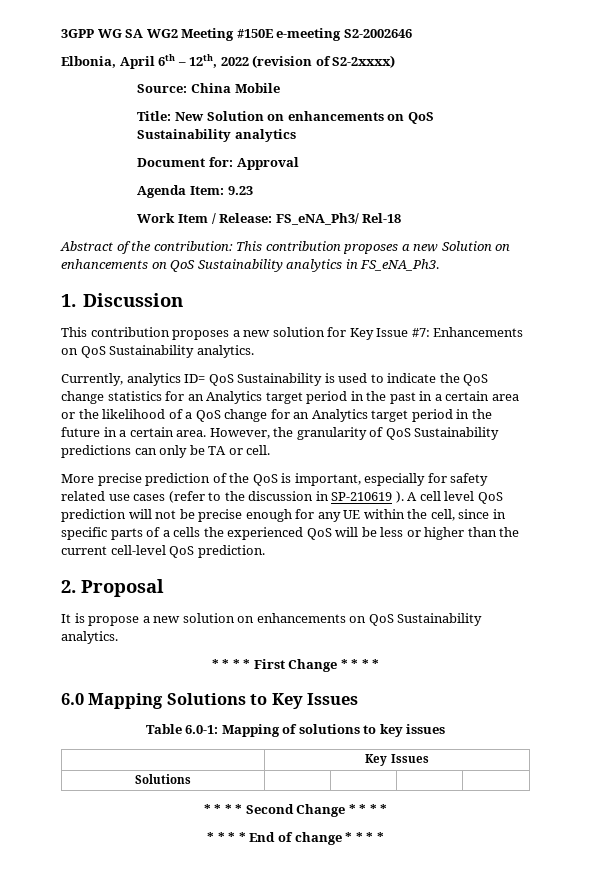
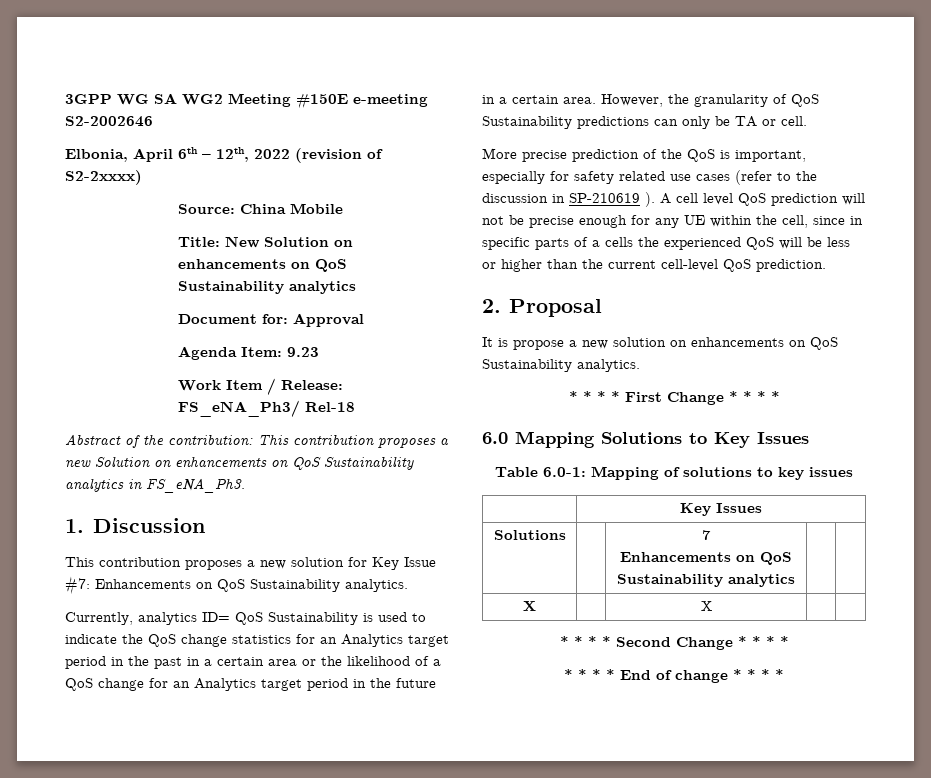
(191, 779) none -> [701,530,711,540] [620,552,792,565] [617,574,795,587] [523,601,536,611] [700,601,712,611] 7 // Enhancements on QoS Sustainability analytics | | // X | | X

